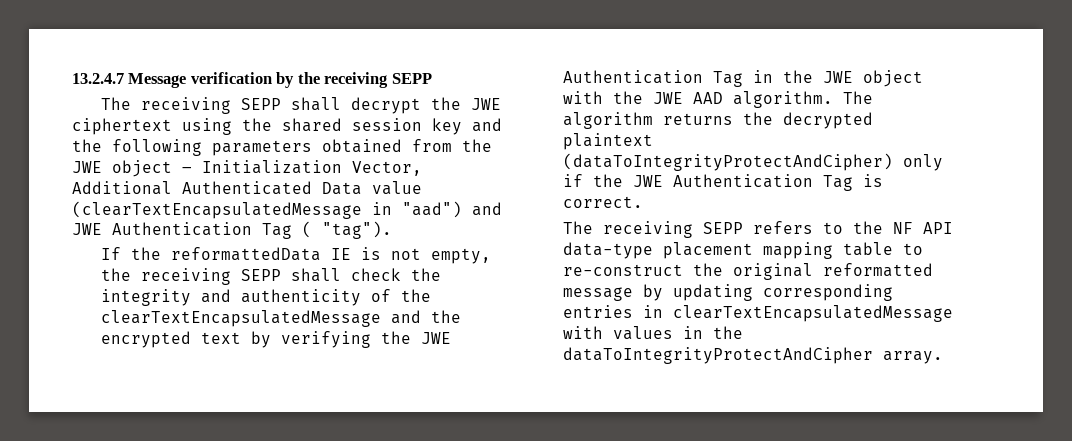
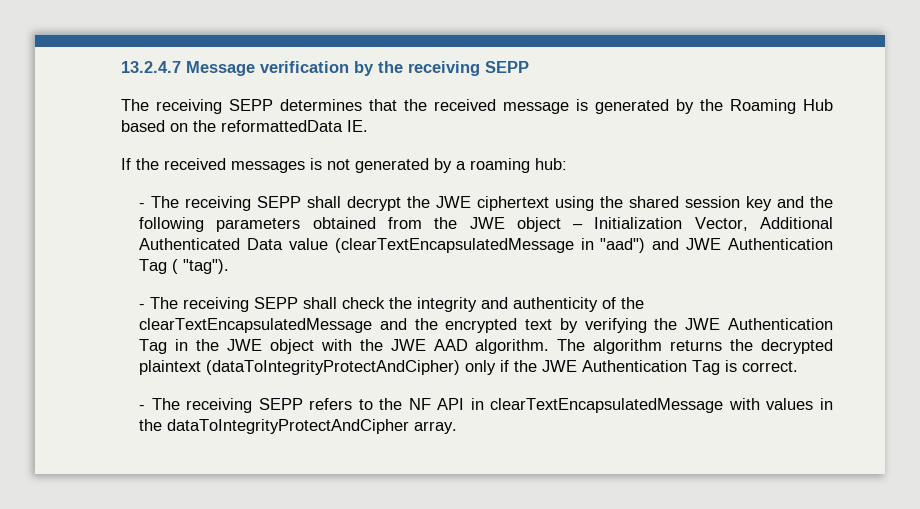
(282, 104) none -> [280,99,833,114] [121,120,368,132] [121,158,567,173] [139,196,302,211] determines that the received message is generated by the Roaming Hub based on the reformattedData IE. // If the received messages is not generated by a roaming hub: // - The receiving SEPP
[101,247,492,264] [101,268,132,281] If the reformattedData IE is not empty, the -> [139,297,179,309] - The
(644, 202) none -> [139,405,146,410] -
[563,242,924,259] [563,263,934,280] [563,284,894,301] [563,305,634,318] data-type placement mapping table to re-construct the original reformatted message by updating corresponding entries -> (465, 404) none

